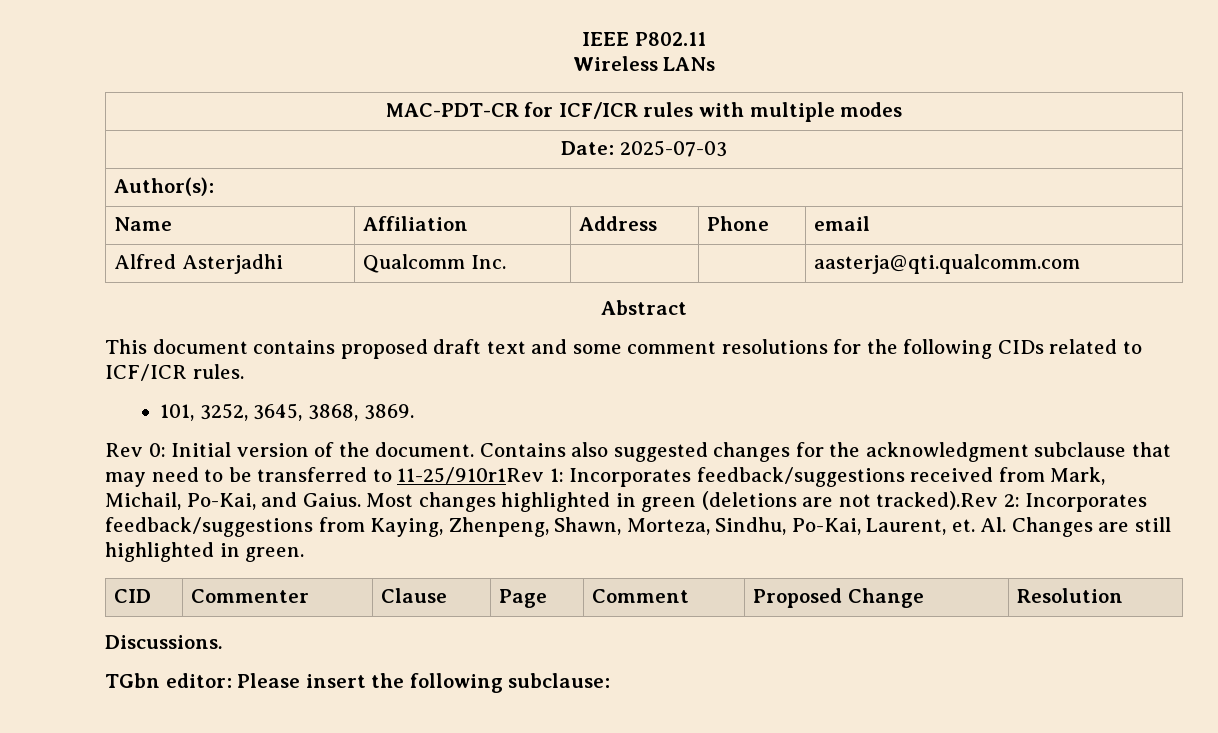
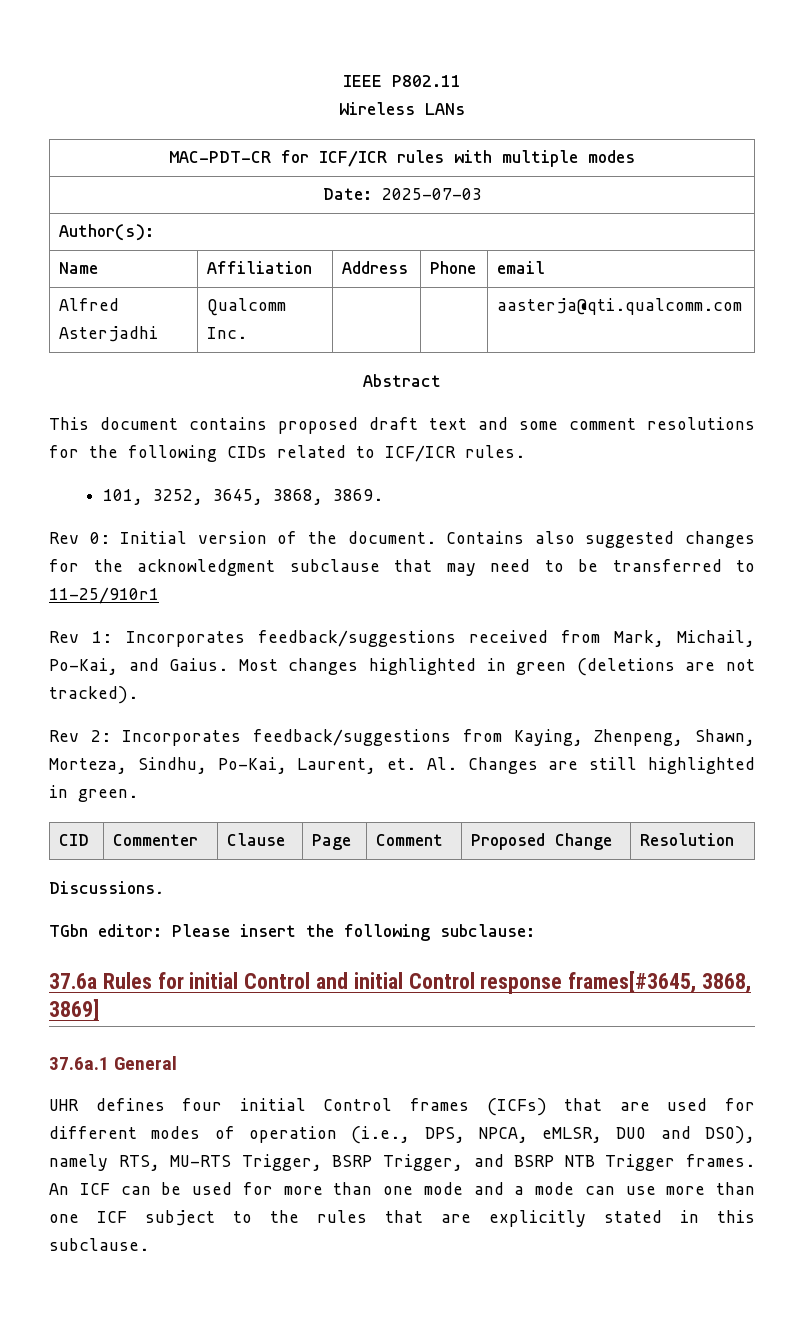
[397,467,545,484] 11-25/910r1Rev -> [49,587,159,604] [49,631,79,643] 11-25/910r1 // Rev
[876,491,999,510] tracked).Rev -> [49,686,138,704] [49,730,79,742] tracked). // Rev
(611, 680) none -> [49,971,752,994] [49,999,99,1021] [49,1056,178,1070] [49,1098,756,1116] [49,1126,755,1144] [49,1154,756,1171] [49,1182,755,1195] [49,1210,755,1227] [49,1238,149,1251] // 37.6a Rules for initial Control and initial Control response frames[#3645, 3868, 3869] // 37.6a.1 General // UHR defines four initial Control frames (ICFs) that are used for different modes of operation (i.e., DPS, NPCA, eMLSR, DUO and DSO), namely RTS, MU-RTS Trigger, BSRP Trigger, and BSRP NTB Trigger frames. An ICF can be used for more than one mode and a mode can use more than one ICF subject to the rules that are explicitly stated in this subclause.

